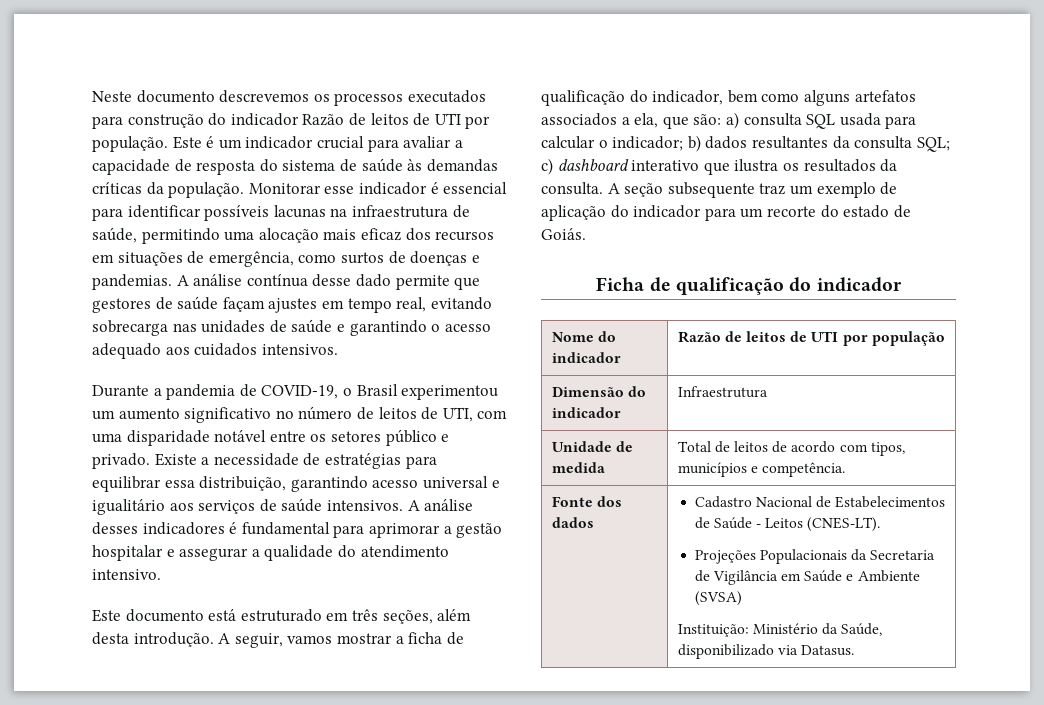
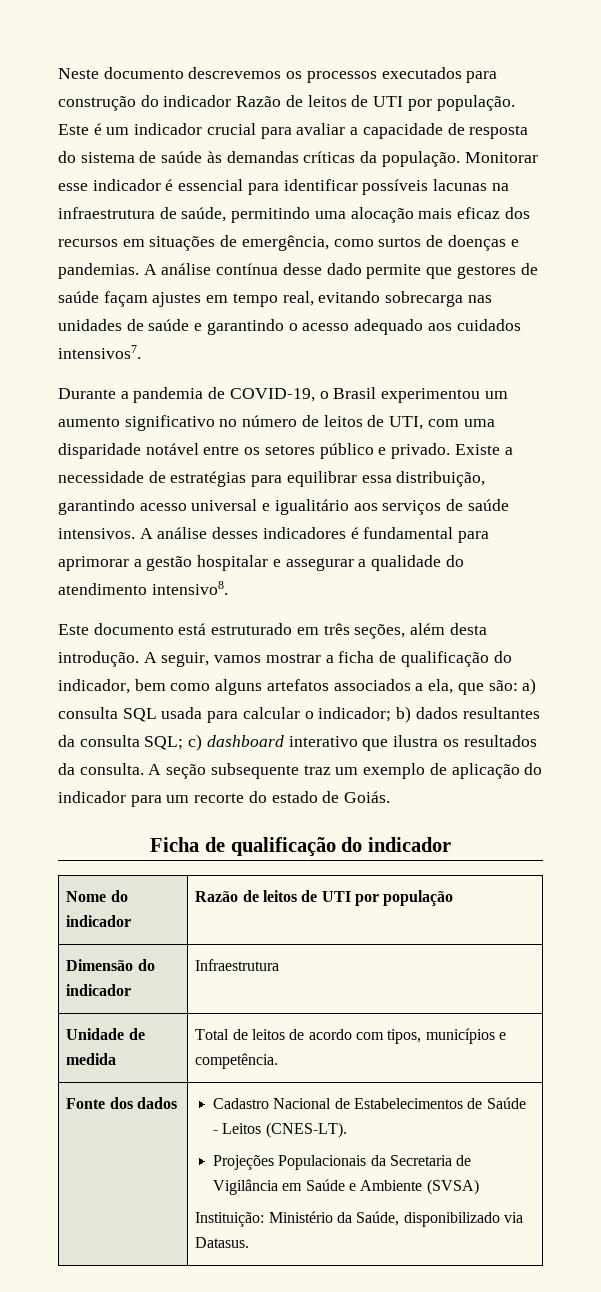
[261,344,338,355] intensivos. -> [58,345,141,359] intensivos7.
[92,569,161,580] intensivo. -> [151,581,228,595] intensivo8.

